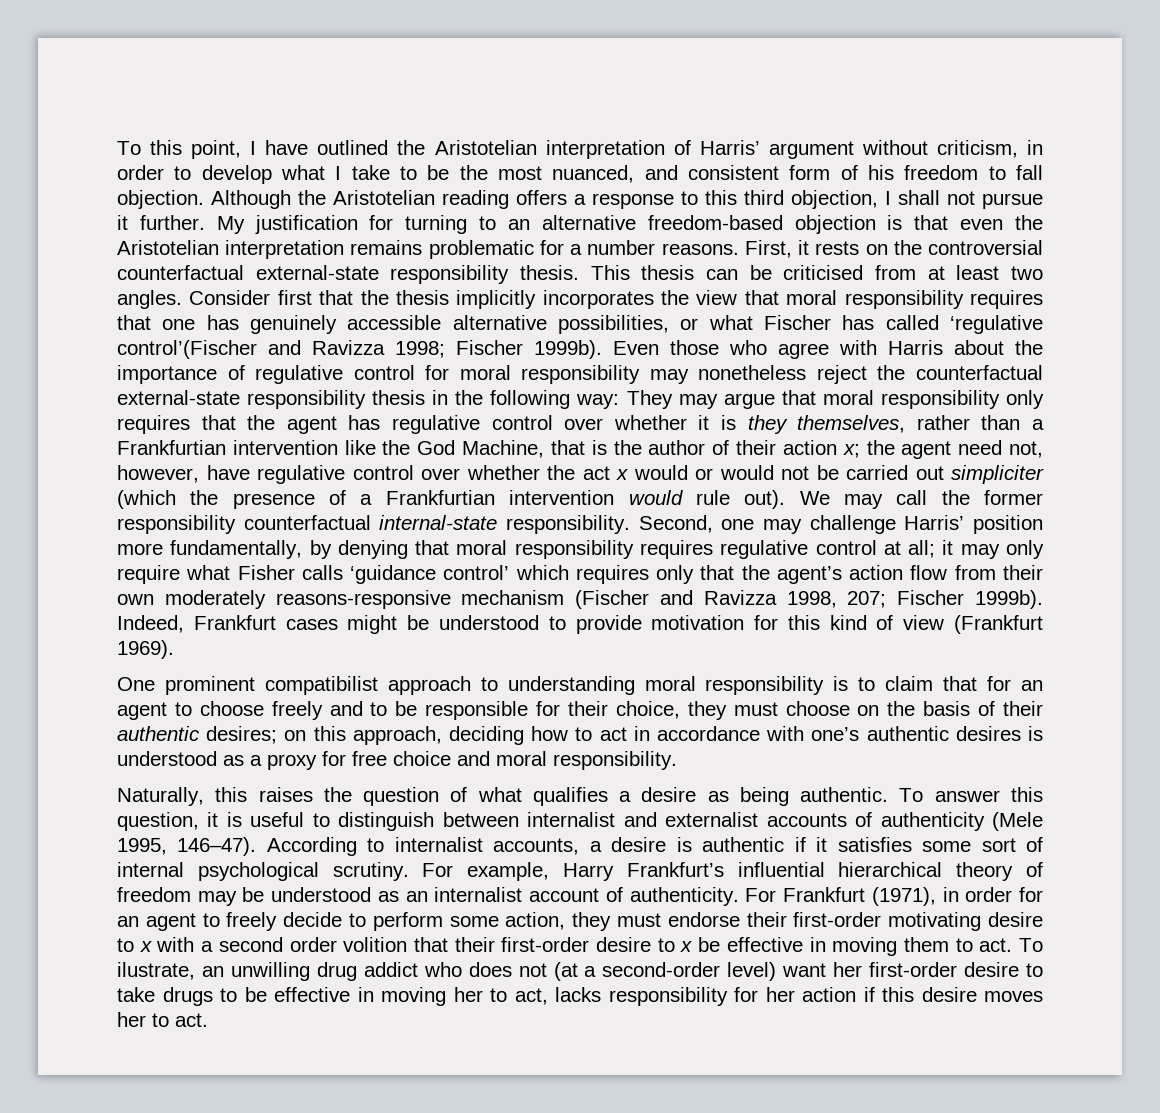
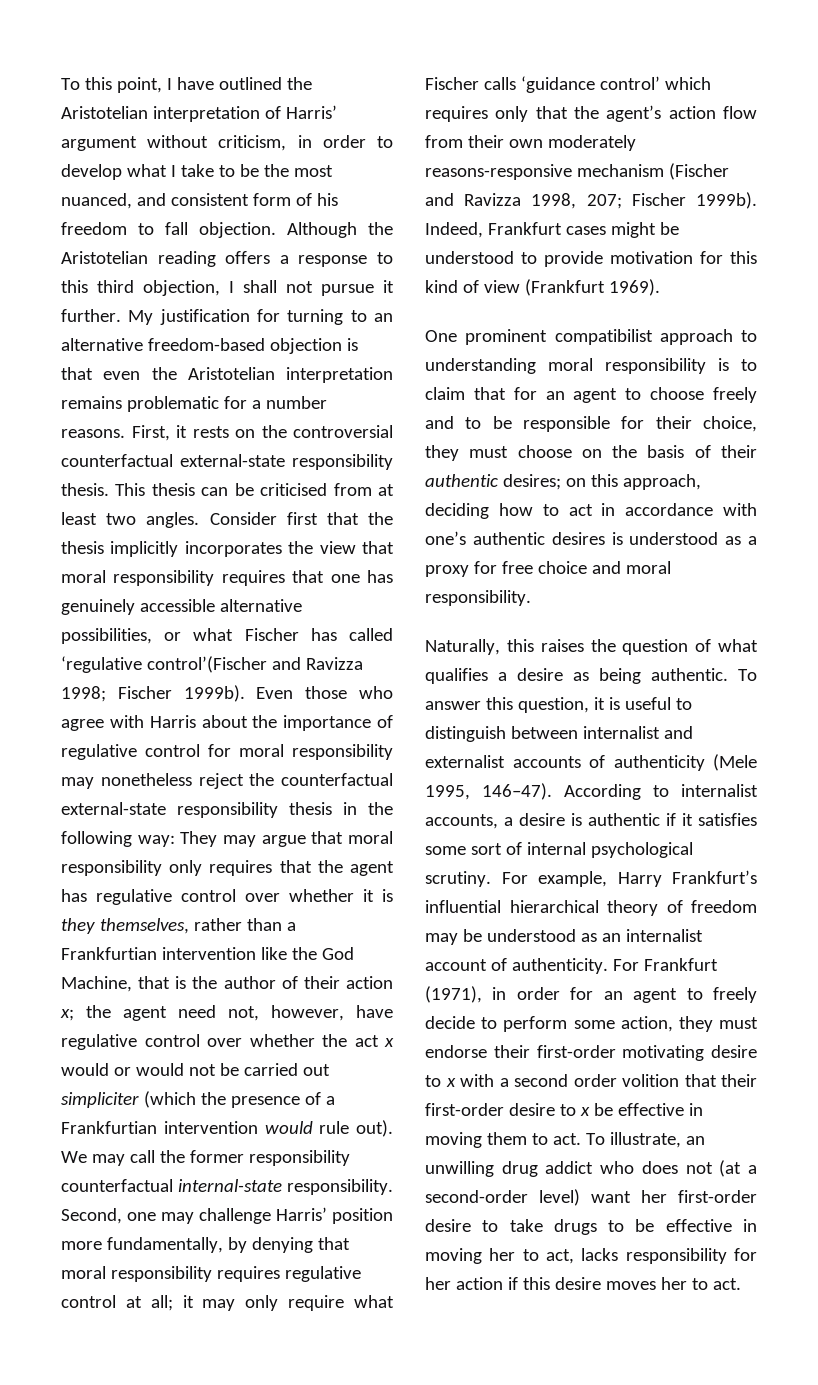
[237,565,295,580] Fisher -> [425,77,479,90] Fischer
[117,962,195,980] ilustrate, -> [609,1132,681,1148] illustrate,

